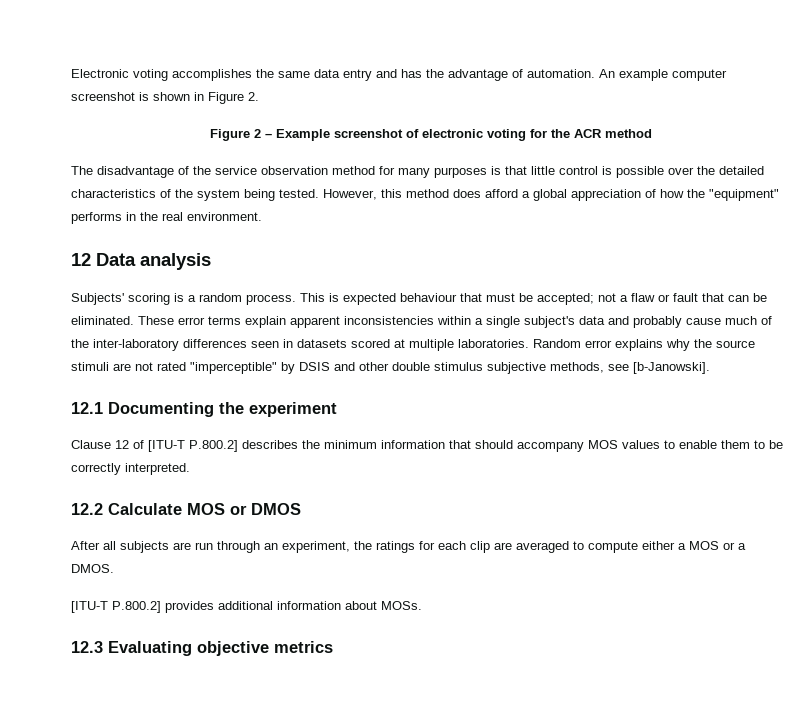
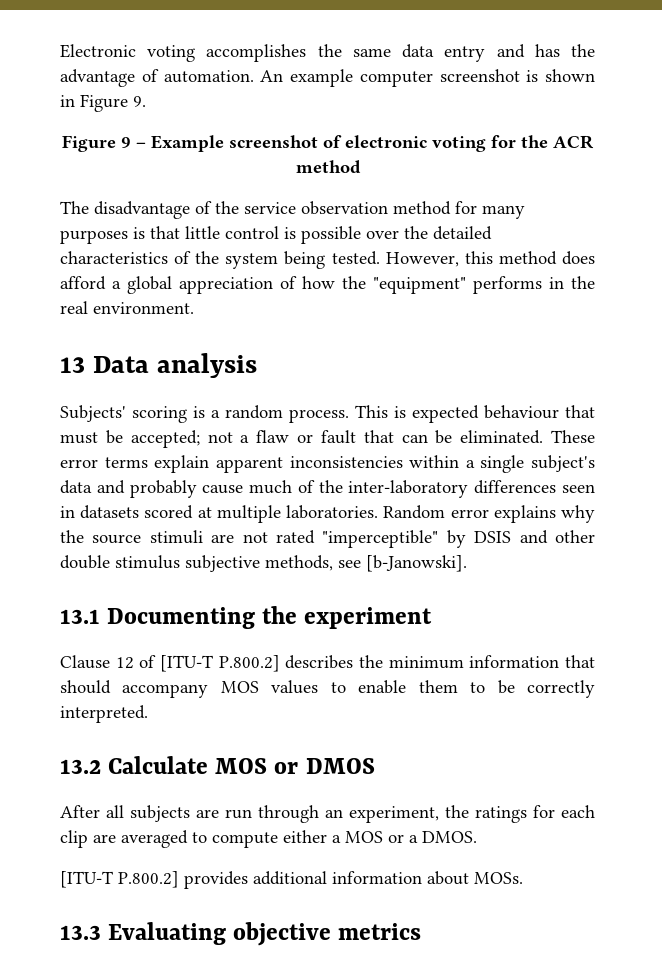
[248,92,259,101] [209,129,261,141] 2. // Figure 2 -> [133,96,146,107] [62,135,131,152] 9. // Figure 9
[71,253,91,266] 12 -> [60,357,85,373] 13
[71,402,103,414] 12.1 -> [60,609,100,624] 13.1
[71,503,103,515] 12.2 -> [60,759,101,774] 13.2
[71,641,103,653] 12.3 -> [60,925,101,940] 13.3

